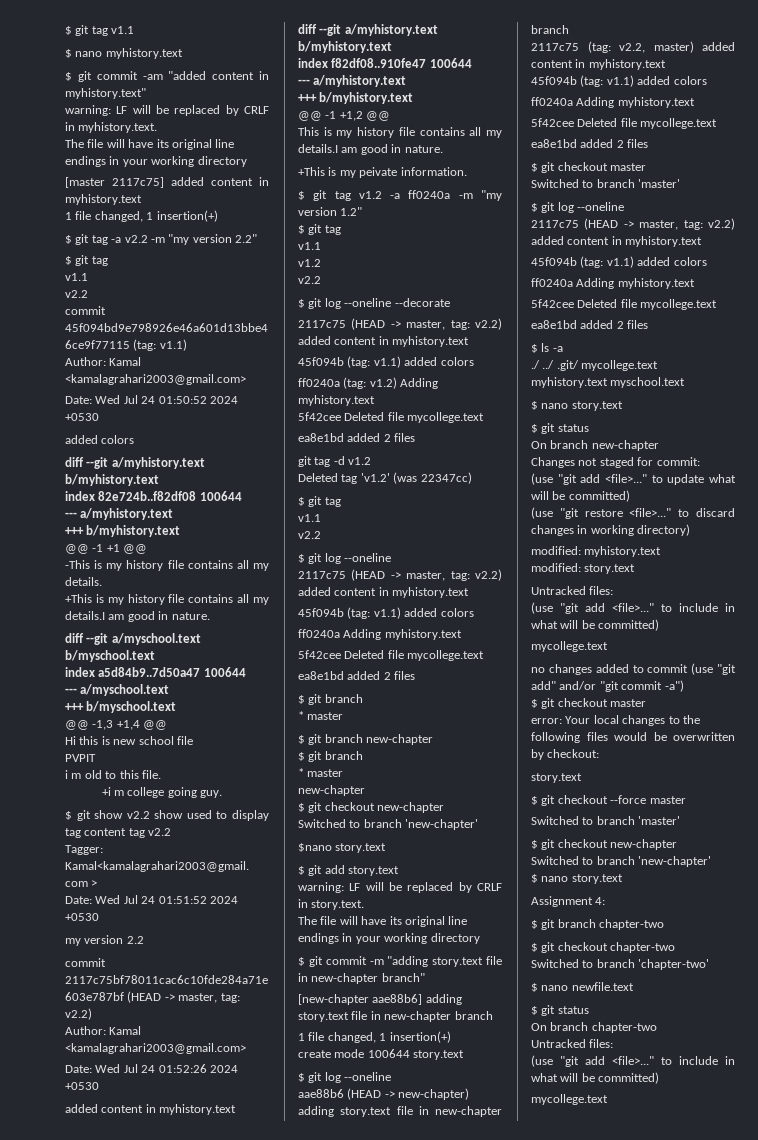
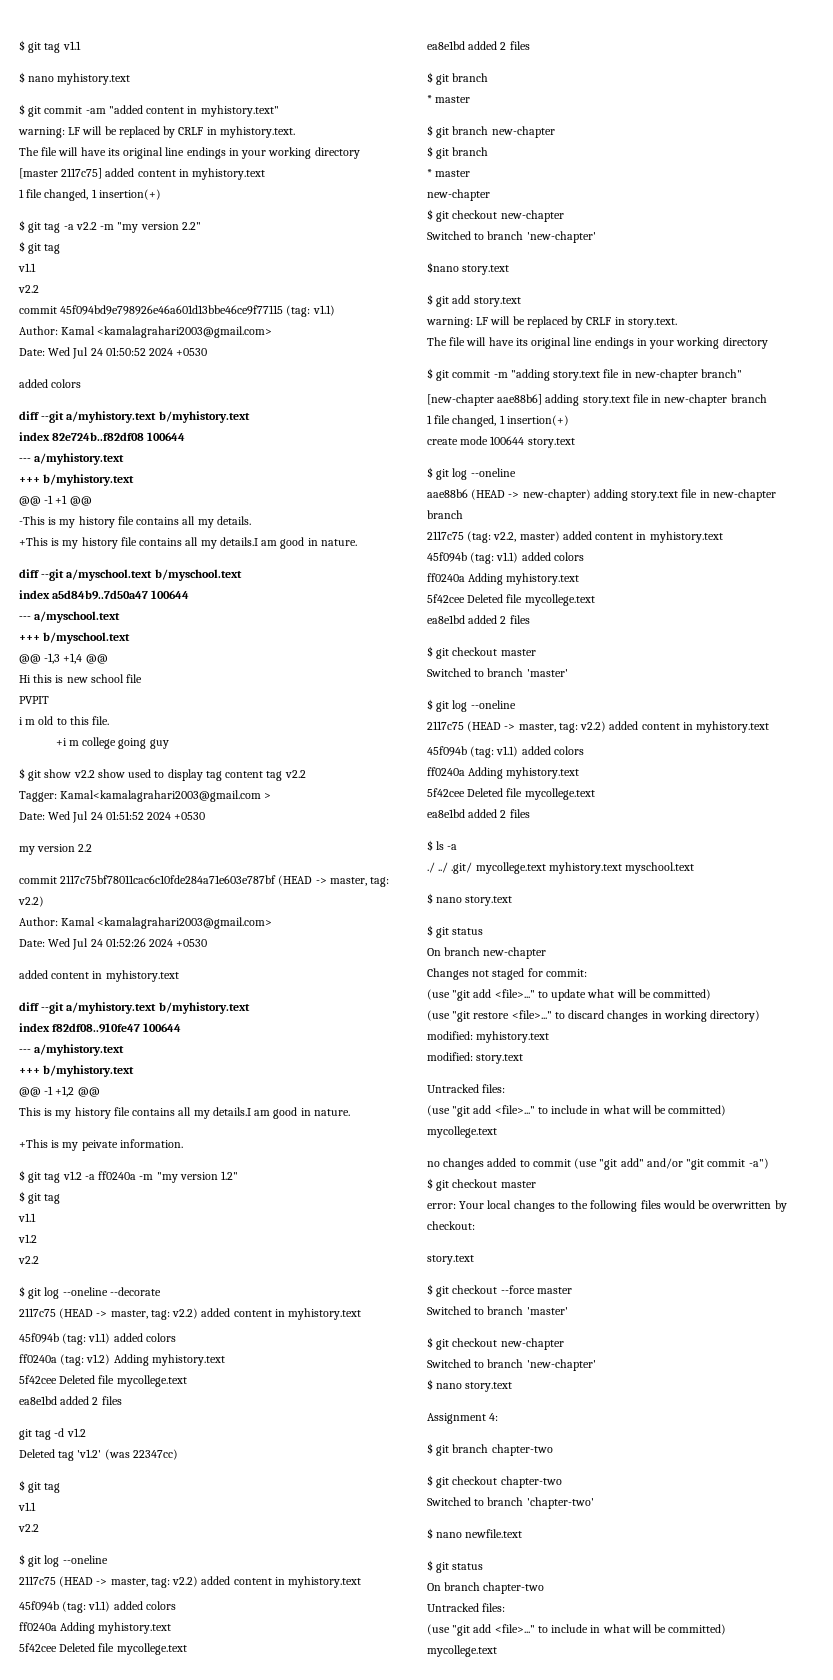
[200,790,223,798] guy. -> [149,739,169,749] guy

